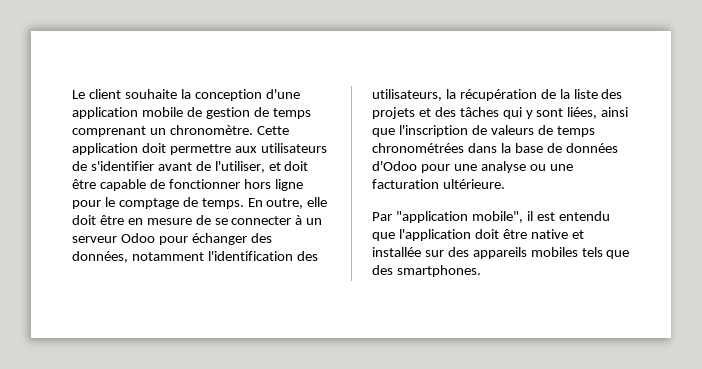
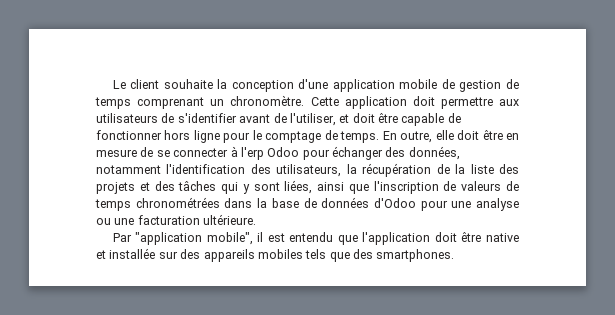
[306,218,323,225] [72,236,117,243] un serveur -> [240,147,264,160] l'erp

